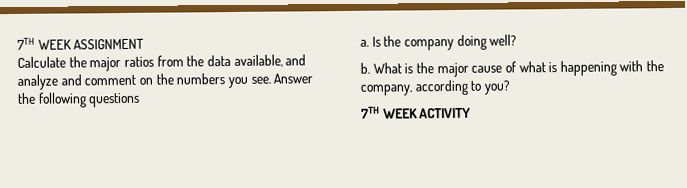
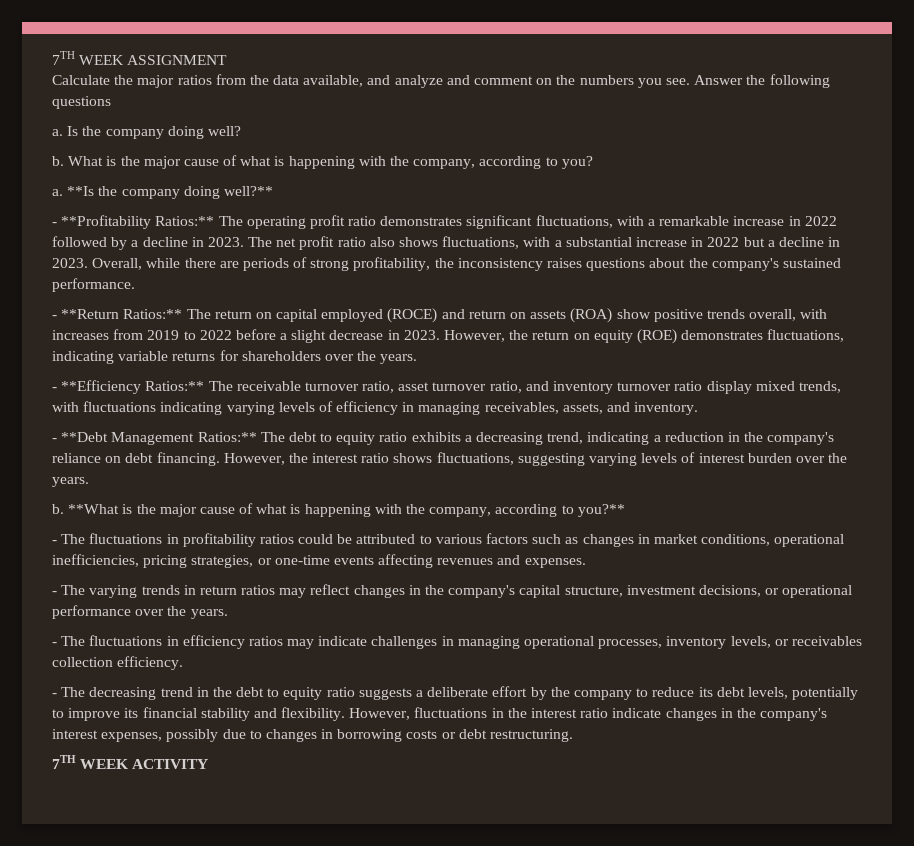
(511, 87) none -> [52,186,273,199] [52,215,837,229] [52,236,841,250] [52,257,841,271] [52,278,135,292] [52,308,828,323] [52,329,845,344] [52,350,418,364] [52,380,841,394] [52,401,699,415] [52,432,835,445] [52,452,848,466] [52,477,89,487] [52,503,625,517] [52,533,845,547] [52,554,586,568] [52,584,853,598] [52,605,228,619] [52,635,862,649] [52,656,184,670] [52,686,859,700] [52,707,828,721] [52,729,574,742] // a. **Is the company doing well?** // - **Profitability Ratios:** The operating profit ratio demonstrates significant fluctuations, with a remarkable increase in 2022 followed by a decline in 2023. The net profit ratio also shows fluctuations, with a substantial increase in 2022 but a decline in 2023. Overall, while there are periods of strong profitability, the inconsistency raises questions about the company's sustained performance. // - **Return Ratios:** The return on capital employed (ROCE) and return on assets (ROA) show positive trends overall, with increases from 2019 to 2022 before a slight decrease in 2023. However, the return on equity (ROE) demonstrates fluctuations, indicating variable returns for shareholders over the years. // - **Efficiency Ratios:** The receivable turnover ratio, asset turnover ratio, and inventory turnover ratio display mixed trends, with fluctuations indicating varying levels of efficiency in managing receivables, assets, and inventory. // - **Debt Management Ratios:** The debt to equity ratio exhibits a decreasing trend, indicating a reduction in the company's reliance on debt financing. However, the interest ratio shows fluctuations, suggesting varying levels of interest burden over the years. // b. **What is the major cause of what is happening with the company, according to you?** // - The fluctuations in profitability ratios could be attributed to various factors such as changes in market conditions, operational inefficiencies, pricing strategies, or one-time events affecting revenues and expenses. // - The varying trends in return ratios may reflect changes in the company's capital structure, investment decisions, or operational performance over the years. // - The fluctuations in efficiency ratios may indicate challenges in managing operational processes, inventory levels, or receivables collection efficiency. // - The decreasing trend in the debt to equity ratio suggests a deliberate effort by the company to reduce its debt levels, potentially to improve its financial stability and flexibility. However, fluctuations in the interest ratio indicate changes in the company's interest expenses, possibly due to changes in borrowing costs or debt restructuring.

